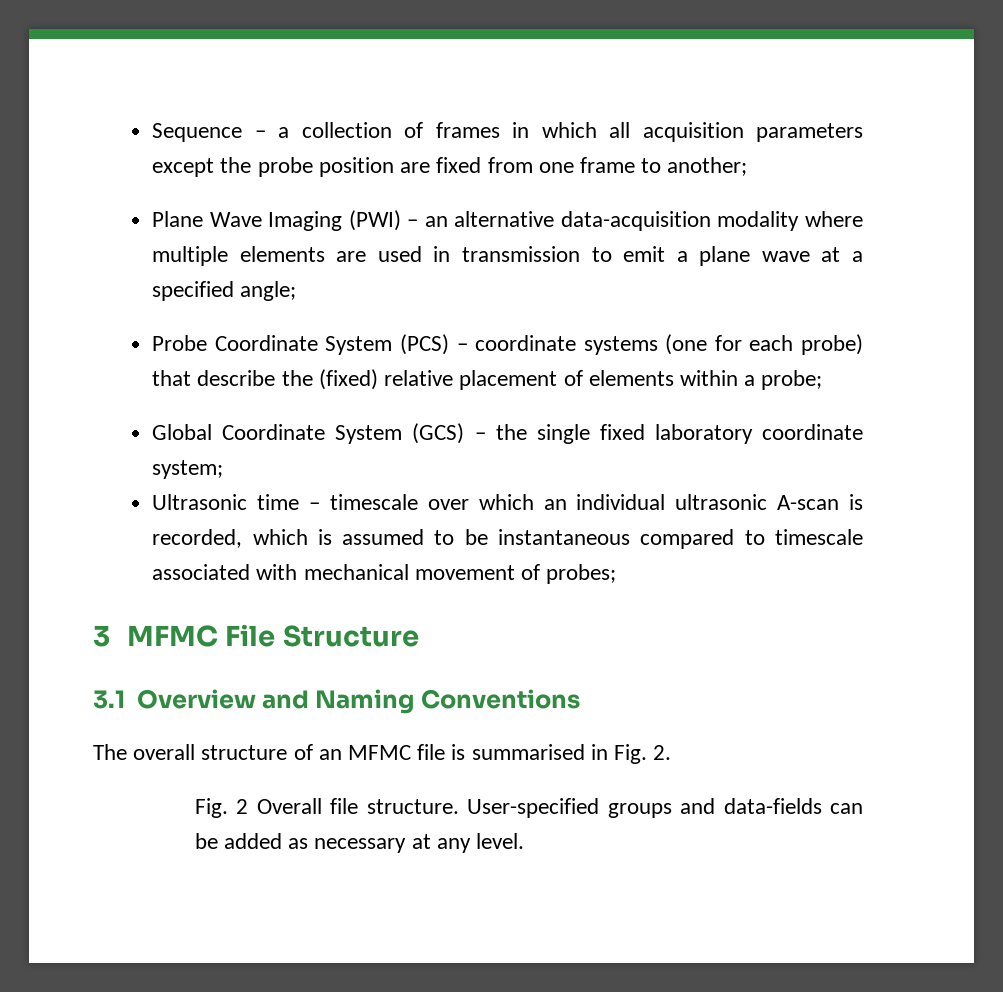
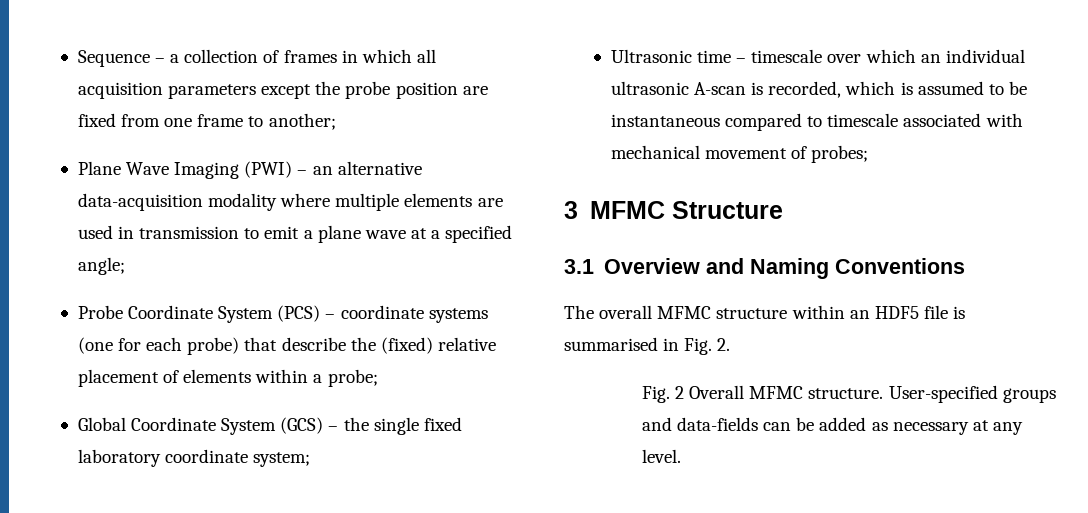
[225,624,276,647] File -> (665, 210) none
[201,744,412,760] structure of an MFMC -> [657,305,919,319] MFMC structure within an HDF5
[330,798,359,814] file -> [749,386,804,399] MFMC

